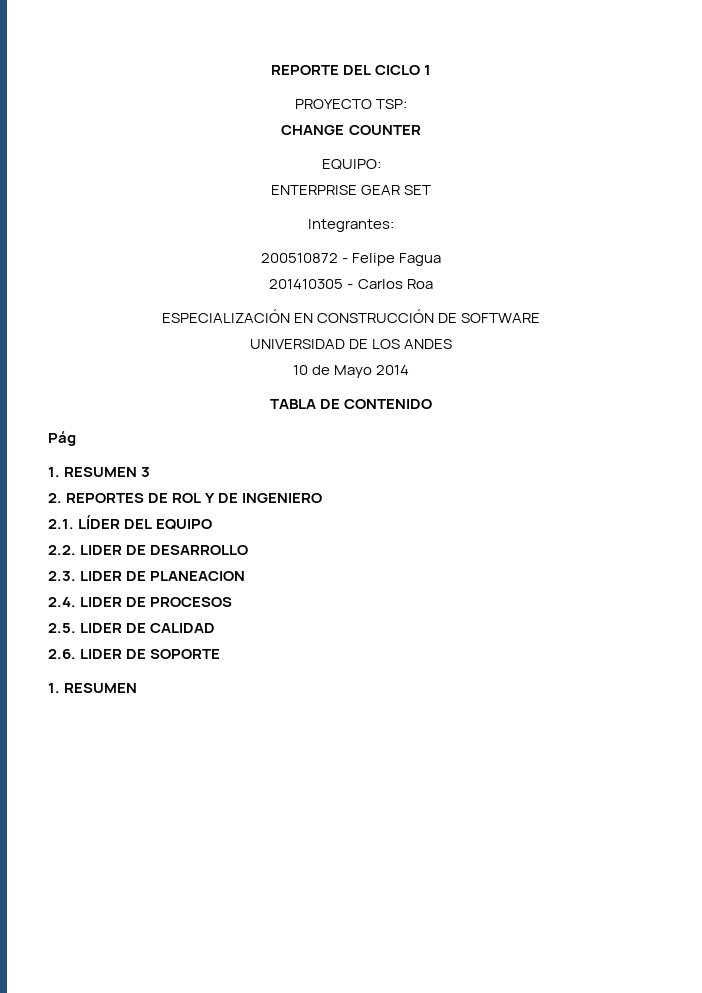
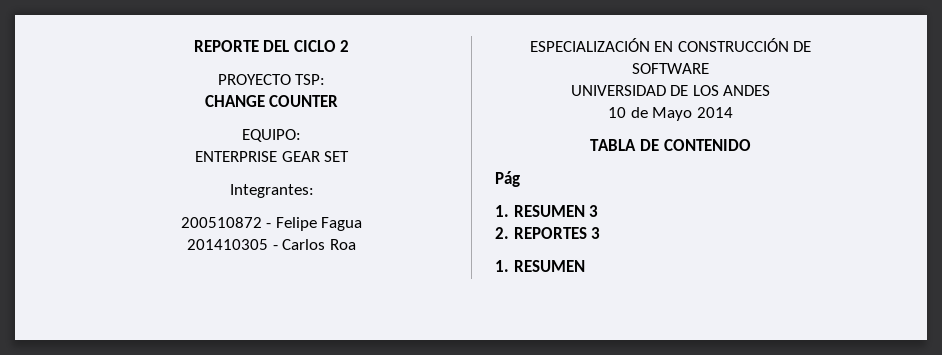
[424,65,432,75] 1 -> [340,40,350,52] 2
[148,493,323,503] [48,515,213,530] [48,545,249,555] [48,571,246,581] [48,597,233,607] [48,623,216,633] [48,649,221,659] DE ROL Y DE INGENIERO // 2.1. LÍDER DEL EQUIPO // 2.2. LIDER DE DESARROLLO // 2.3. LIDER DE PLANEACION // 2.4. LIDER DE PROCESOS // 2.5. LIDER DE CALIDAD // 2.6. LIDER DE SOPORTE -> [591,227,601,239] 3

